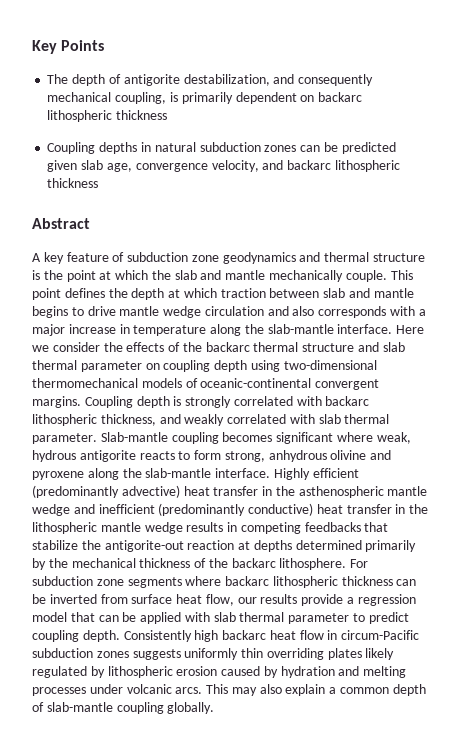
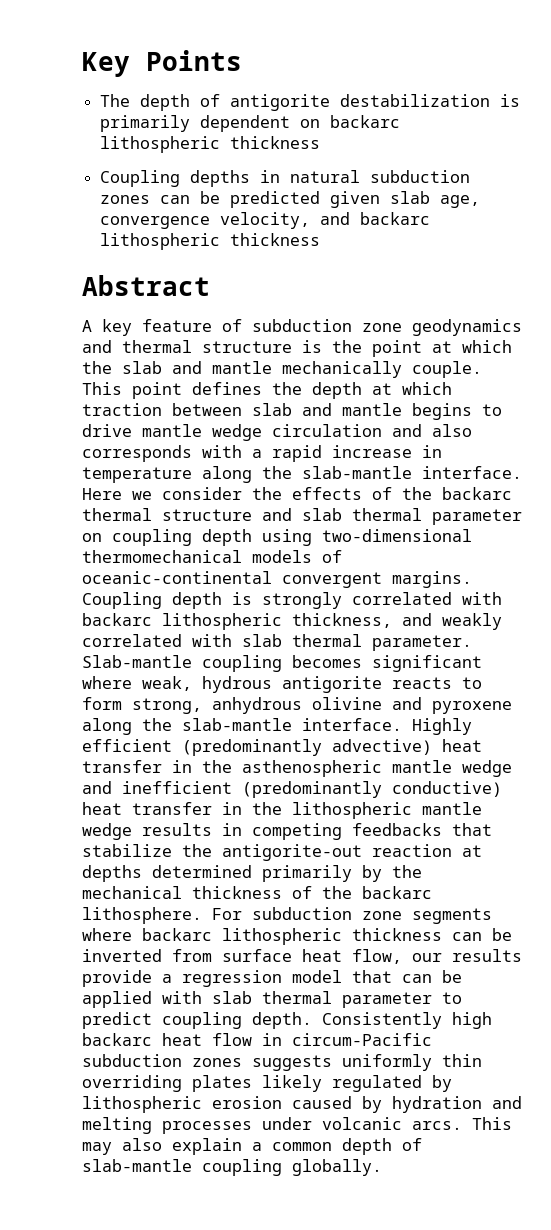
[183,74,374,86] [47,92,167,104] destabilization, and consequently mechanical coupling, -> [340,94,491,107] destabilization
[32,324,65,336] major -> [272,445,322,462] rapid

